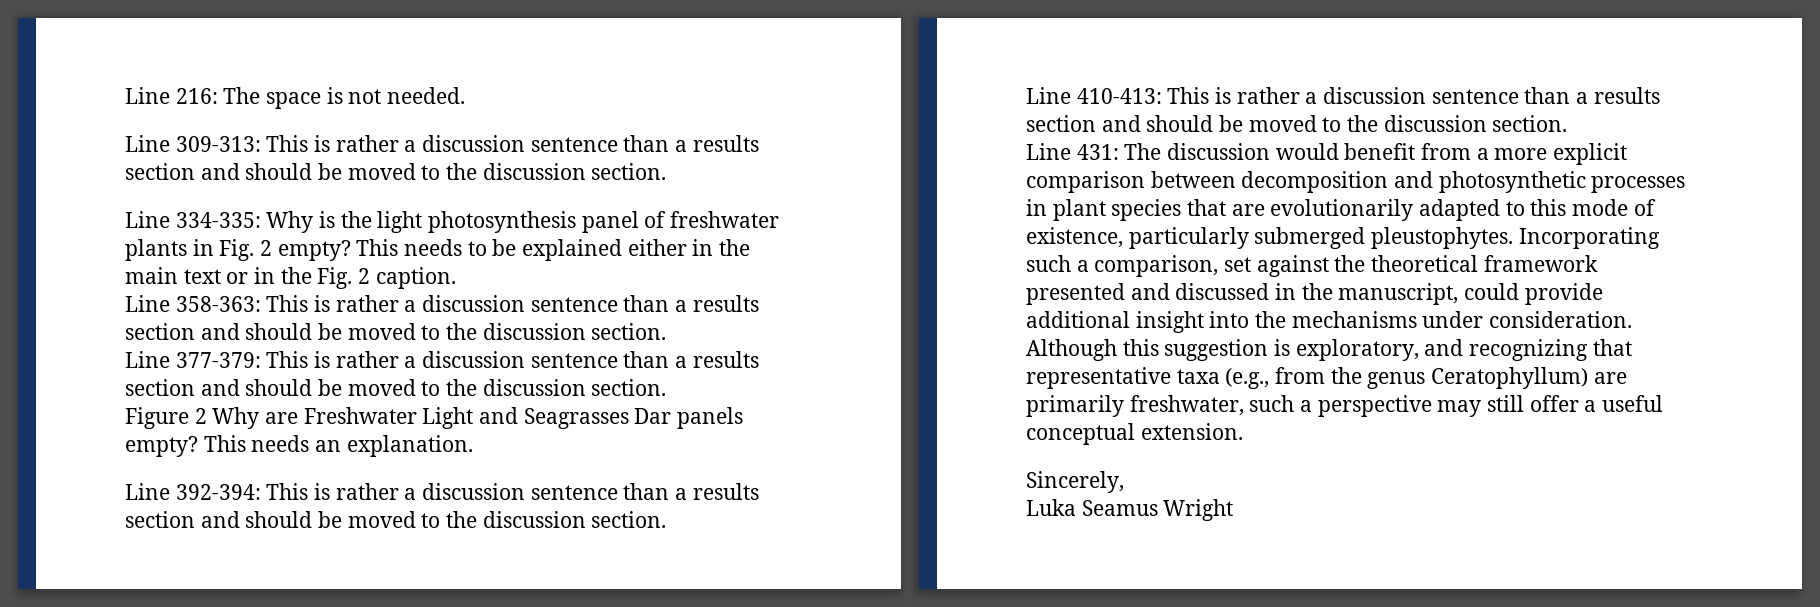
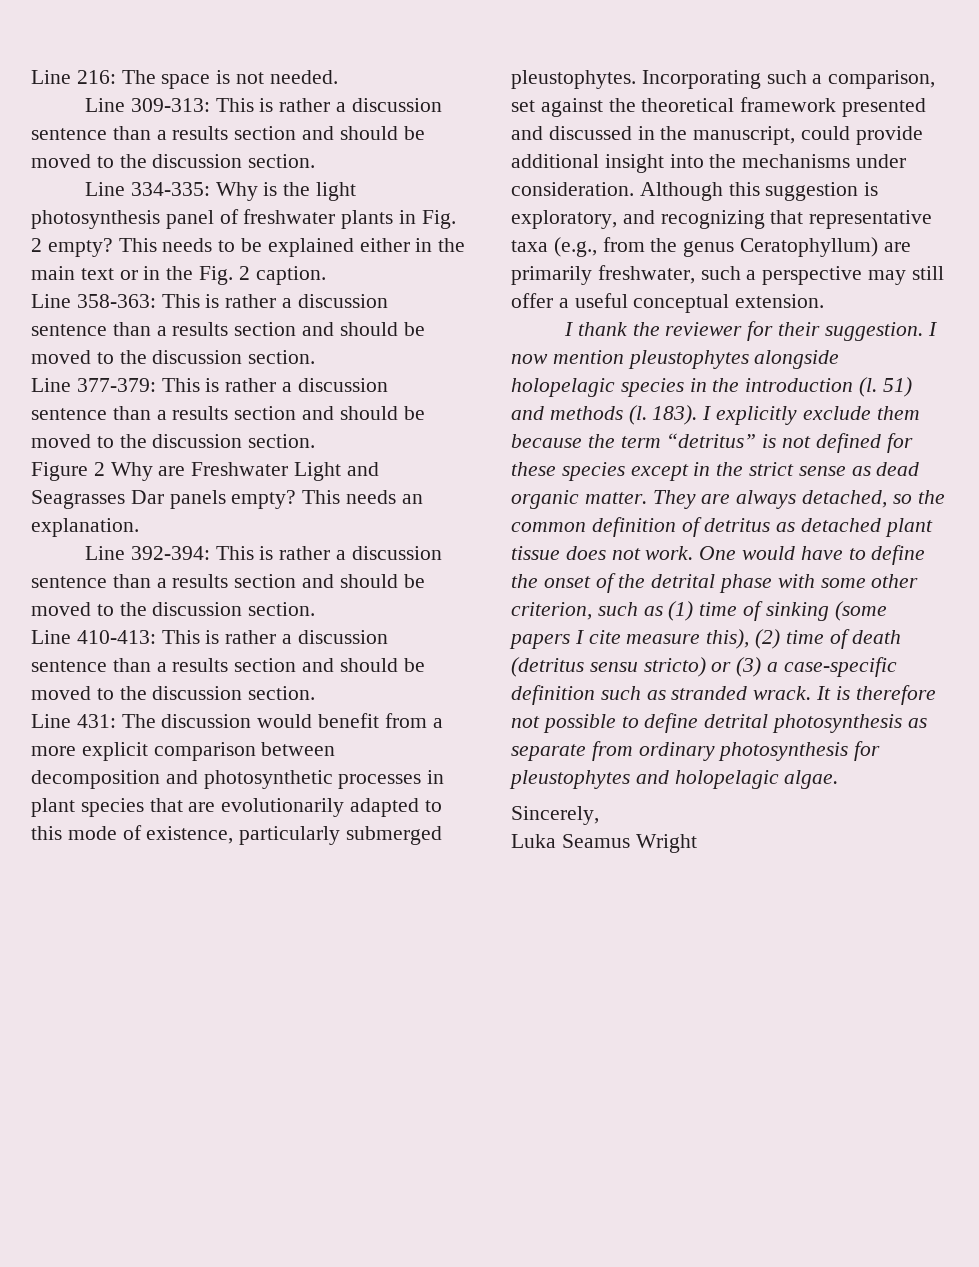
(1243, 431) none -> [564,321,937,341] [511,350,840,369] [511,377,912,397] [511,405,920,425] [511,433,913,453] [511,462,920,481] [511,490,945,509] [511,517,933,537] [511,545,926,565] [511,573,919,593] [511,601,887,621] [509,629,902,649] [511,657,897,677] [511,685,936,705] [511,713,927,733] [511,741,881,761] [509,770,839,789] // I thank the reviewer for their suggestion. I now mention pleustophytes alongside holopelagic species in the introduction (l. 51) and methods (l. 183). I explicitly exclude them because the term “detritus” is not defined for these species except in the strict sense as dead organic matter. They are always detached, so the common definition of detritus as detached plant tissue does not work. One would have to define the onset of the detrital phase with some other criterion, such as (1) time of sinking (some papers I cite measure this), (2) time of death (detritus sensu stricto) or (3) a case-specific definition such as stranded wrack. It is therefore not possible to define detrital photosynthesis as separate from ordinary photosynthesis for pleustophytes and holopelagic algae.

